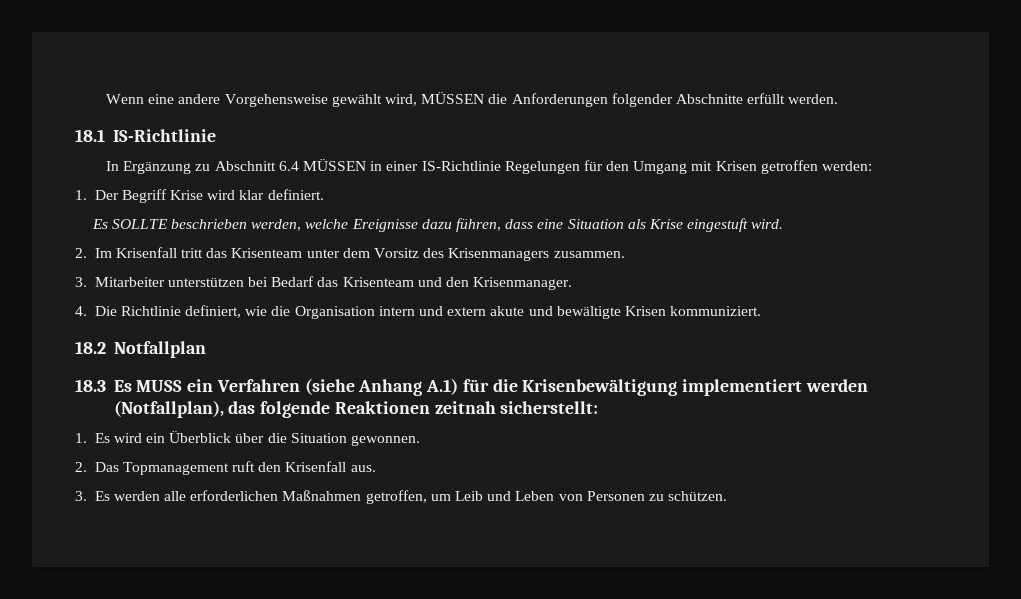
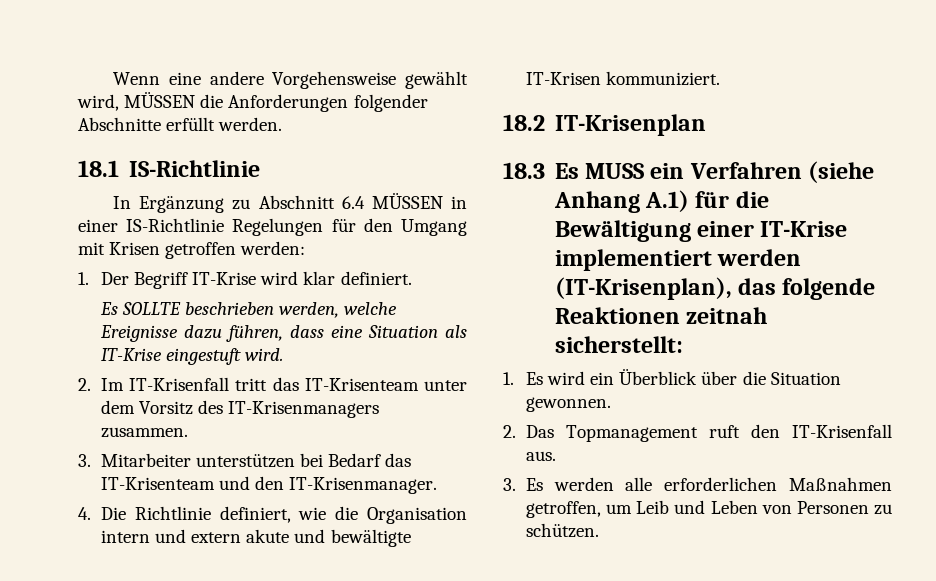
[170,190,204,200] Krise -> [192,272,257,285] IT-Krise
[648,219,683,229] Krise -> [100,348,162,361] IT-Krise
[115,247,177,258] Krisenfall -> [129,377,230,391] IT-Krisenfall
[231,248,303,258] Krisenteam -> [304,378,419,391] IT-Krisenteam
[448,248,550,261] Krisenmanagers -> [228,401,380,418] IT-Krisenmanagers
[342,277,414,287] Krisenteam -> [100,477,215,490] IT-Krisenteam
[473,277,573,290] Krisenmanager. -> [289,477,438,494] IT-Krisenmanager.
[624,306,666,316] Krisen -> [525,72,601,85] IT-Krisen
[113,341,206,358] Notfallplan -> [554,114,706,136] IT-Krisenplan
[522,379,678,396] Krisenbewältigung -> [554,220,848,242] Bewältigung einer IT-Krise
[113,400,224,418] (Notfallplan), -> [554,277,732,300] (IT-Krisenplan),
[285,461,347,472] Krisenfall -> [792,424,892,438] IT-Krisenfall

